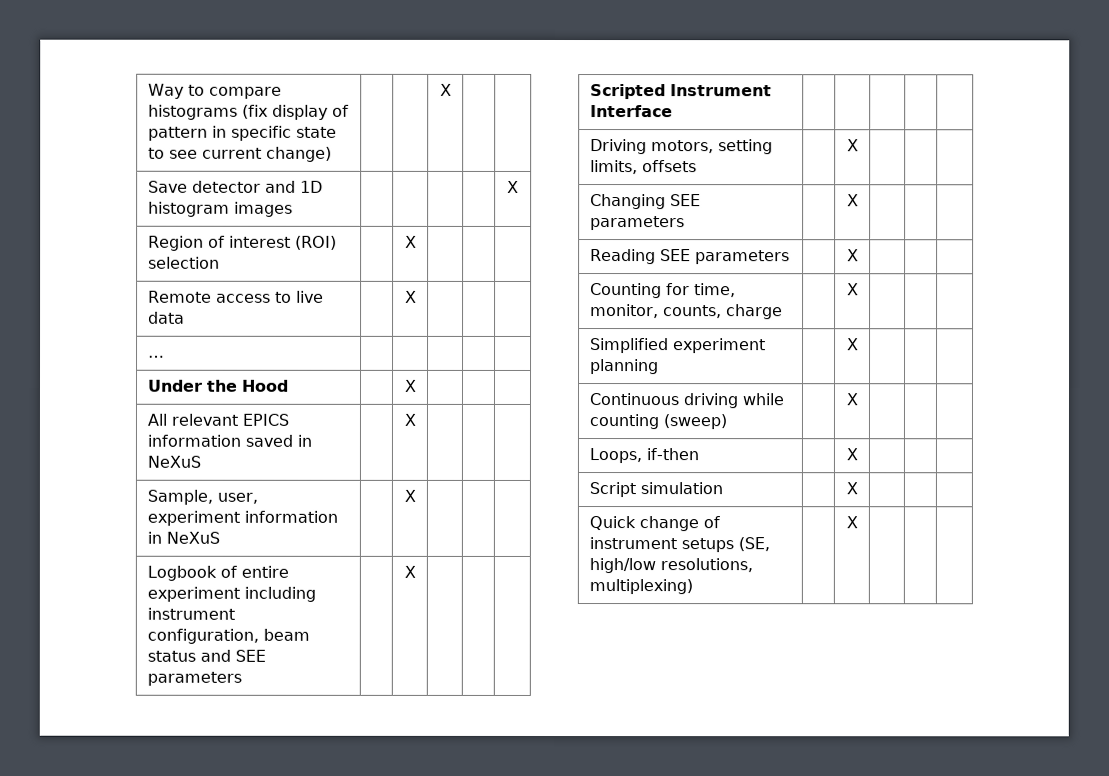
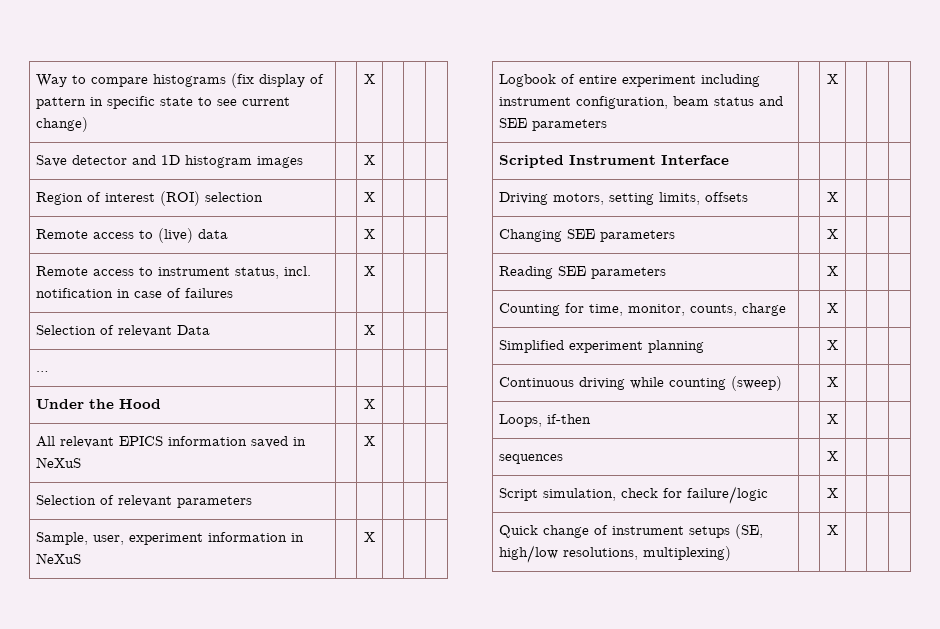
[439,83,452,96] | X -> [364,74,375,84] X |
[507,180,519,193] | | | X -> [364,155,375,165] X | | |
[295,290,324,303] live -> [157,228,193,243] (live)
(417, 296) none -> [35,266,311,279] [35,288,233,298] [364,266,375,276] [35,325,210,337] [364,325,375,335] // Remote access to instrument status, incl. notification in case of failures | | X | | | // Selection of relevant Data | | X | | |
(416, 419) none -> [35,495,252,508] // Selection of relevant parameters | | | | |
(858, 454) none -> [498,454,563,464] [827,451,838,461] // sequences | | X | | |
[639,482,723,495] simulation -> [542,486,768,504] simulation, check for failure/logic

